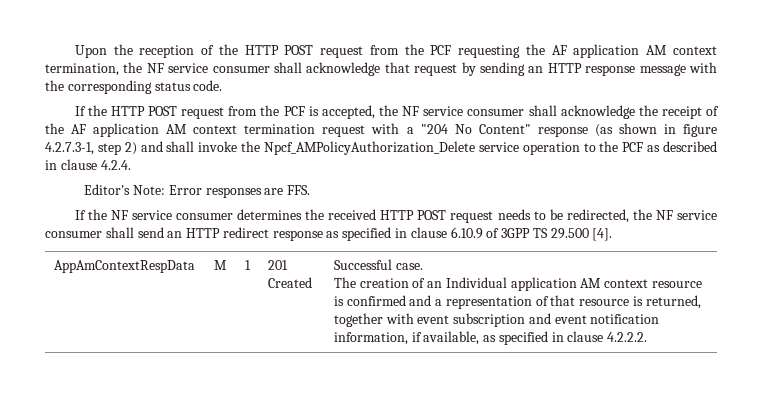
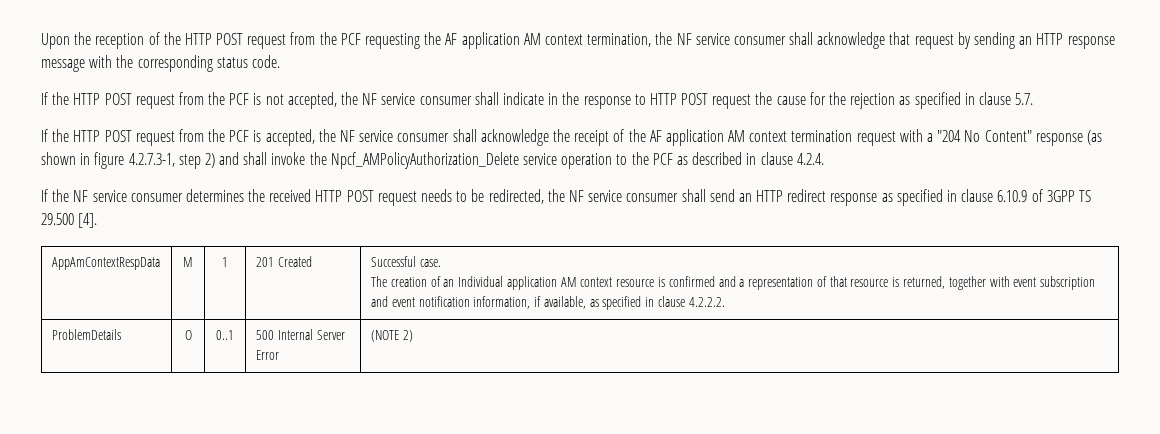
(223, 85) none -> [41,92,1034,109] // If the HTTP POST request from the PCF is not accepted, the NF service consumer shall indicate in the response to HTTP POST request the cause for the rejection as specified in clause 5.7.
[84,184,311,198] // Editor's Note: Error responses are FFS. -> (824, 159) none
(648, 337) none -> [51,329,121,340] [184,330,192,340] [216,330,234,340] [255,329,345,340] [255,350,279,360] [370,330,413,342] // ProblemDetails | O | 0..1 | 500 Internal Server Error | (NOTE 2)

